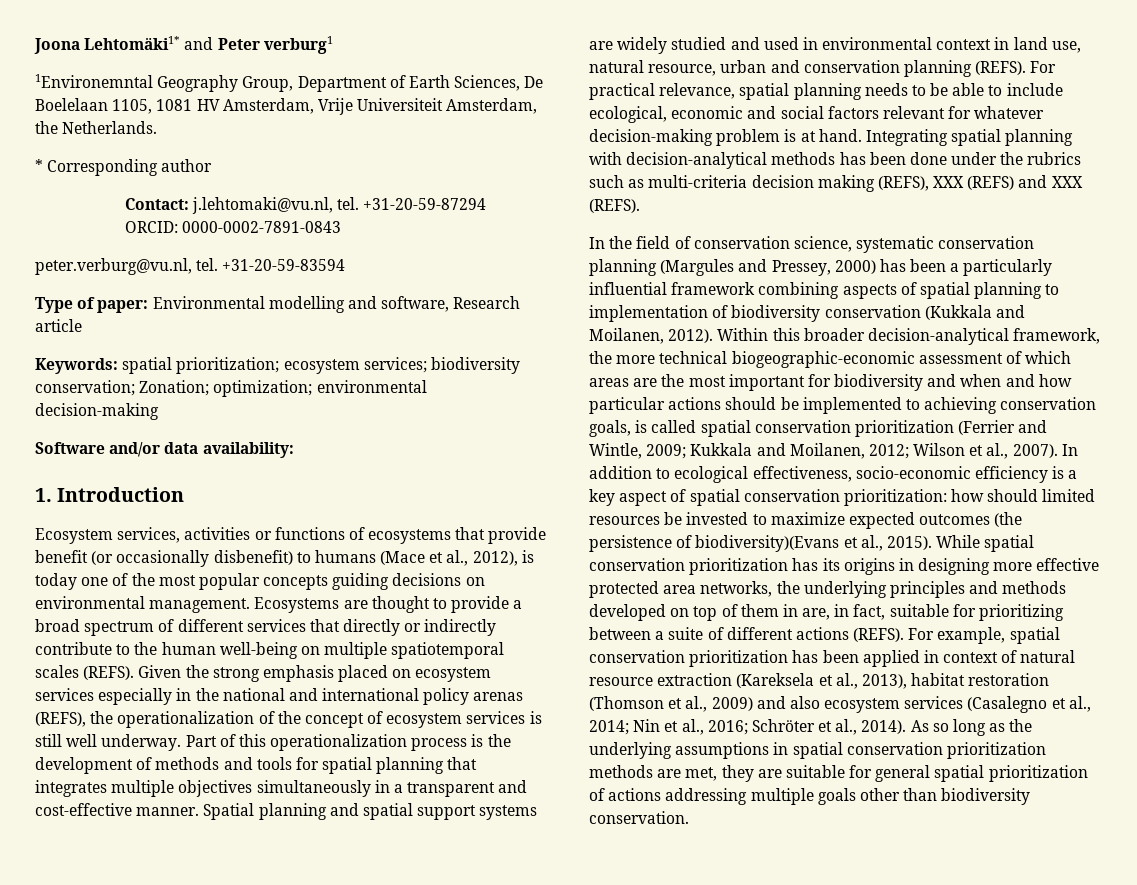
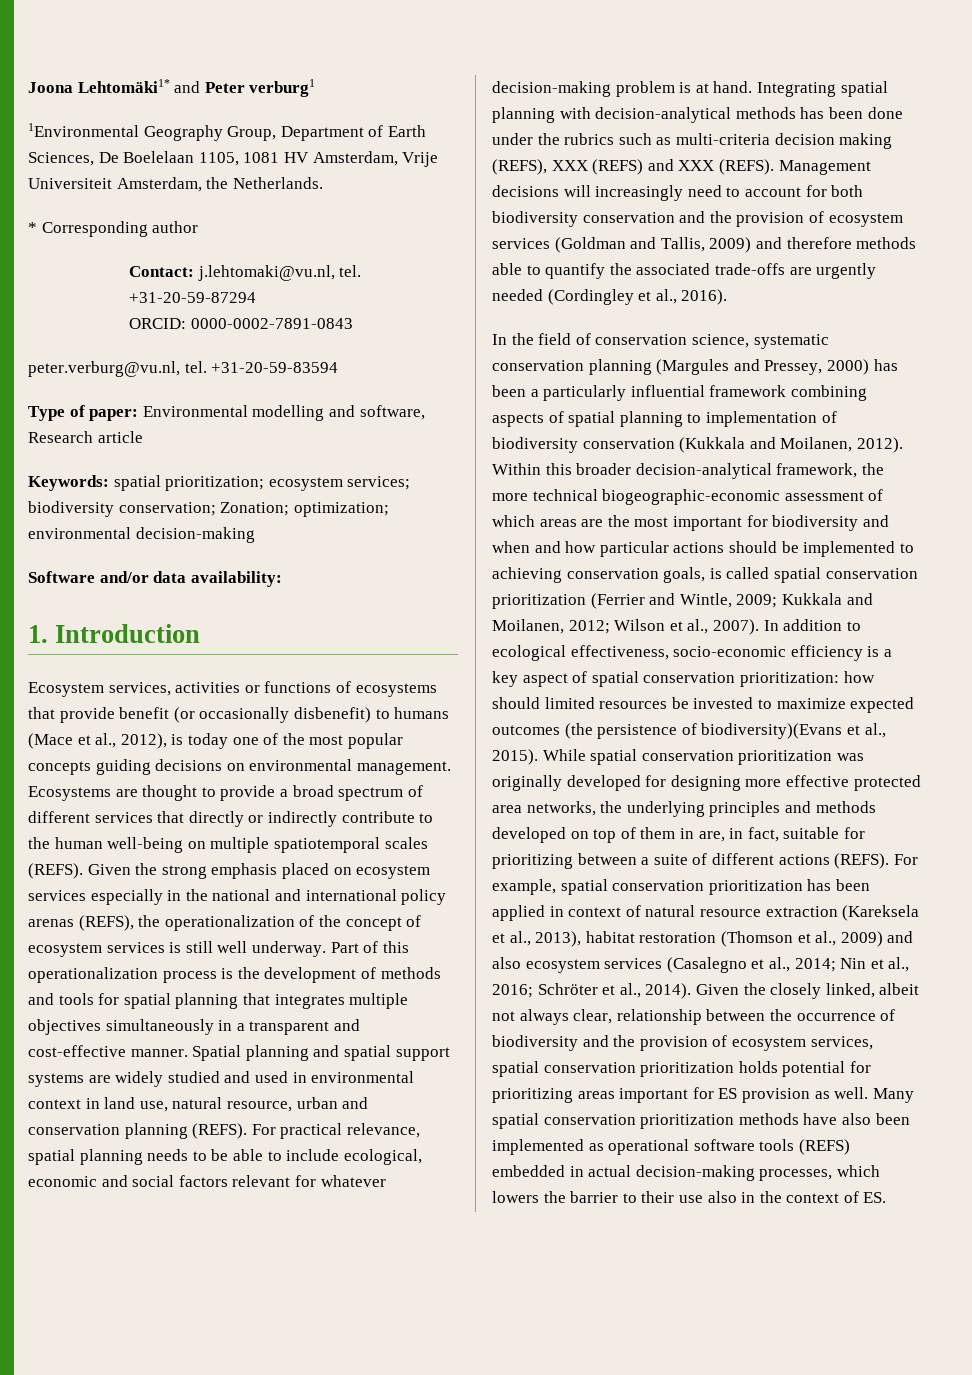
[35,74,153,88] 1Environemntal -> [28,123,139,137] 1Environmental
(640, 206) none -> [778,160,871,175] [492,185,864,201] [492,211,903,227] [492,237,917,253] [492,263,877,279] [492,289,728,305] Management decisions will increasingly need to account for both biodiversity conservation and the provision of ecosystem services (Goldman and Tallis, 2009) and therefore methods able to quantify the associated trade-offs are urgently needed (Cordingley et al., 2016).
[792,558,914,575] has its origins in -> [836,753,864,761] [492,775,667,791] was originally developed for
[910,719,1033,736] [589,742,1046,759] [589,765,1088,782] [589,788,1031,805] [589,811,689,824] As so long as the underlying assumptions in spatial conservation prioritization methods are met, they are suitable for general spatial prioritization of actions addressing multiple goals other than biodiversity conservation. -> [695,983,920,999] [492,1009,896,1025] [492,1035,873,1051] [492,1061,871,1077] [492,1087,914,1103] [492,1113,910,1129] [492,1139,850,1155] [492,1165,880,1181] [492,1191,887,1203] Given the closely linked, albeit not always clear, relationship between the occurrence of biodiversity and the provision of ecosystem services, spatial conservation prioritization holds potential for prioritizing areas important for ES provision as well. Many spatial conservation prioritization methods have also been implemented as operational software tools (REFS) embedded in actual decision-making processes, which lowers the barrier to their use also in the context of ES.

